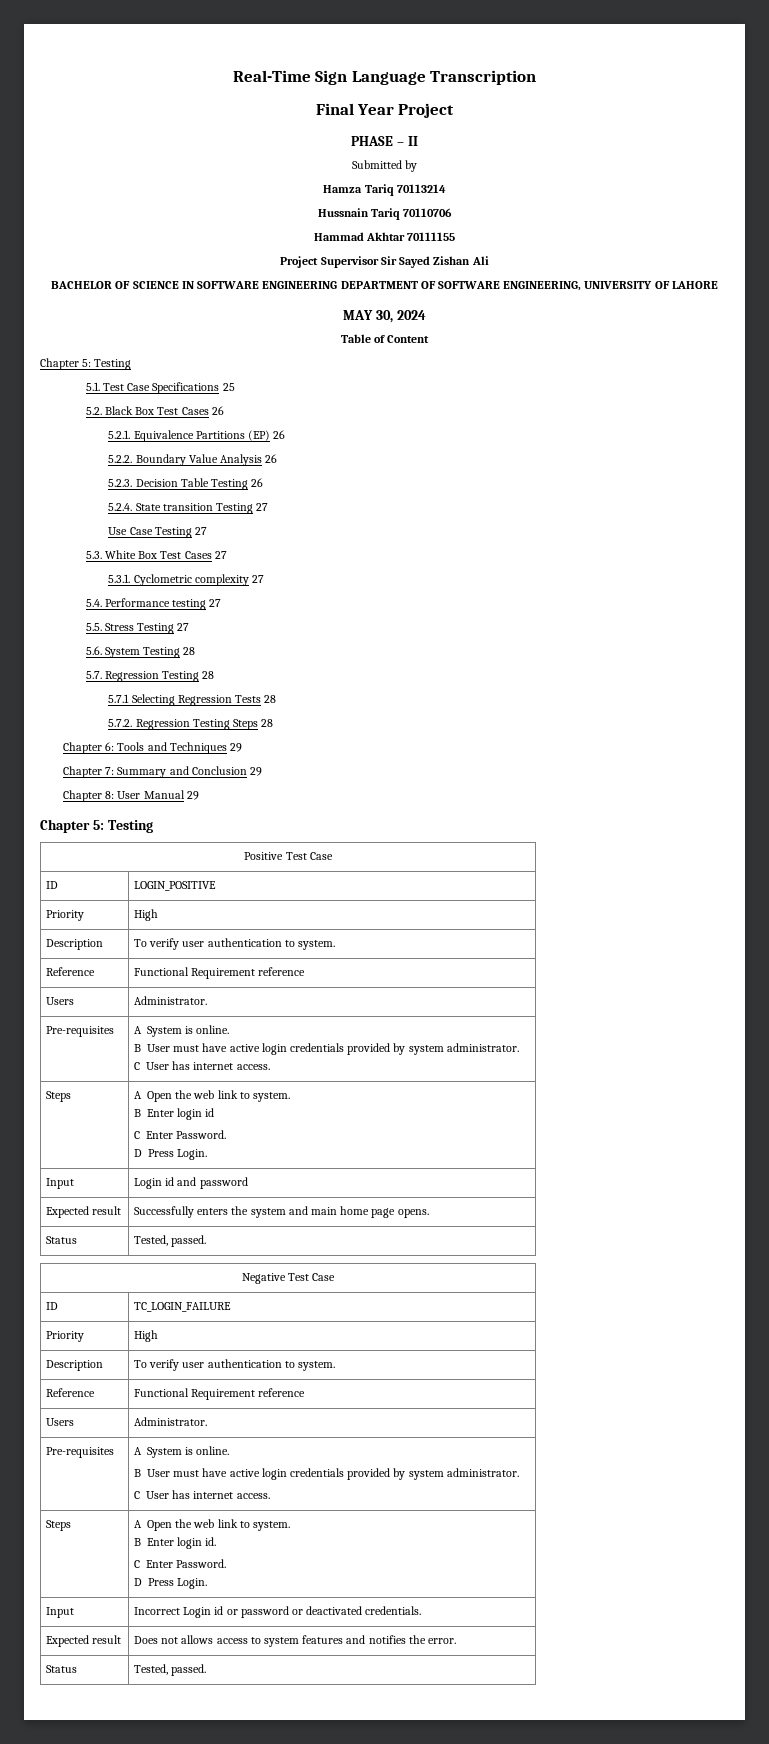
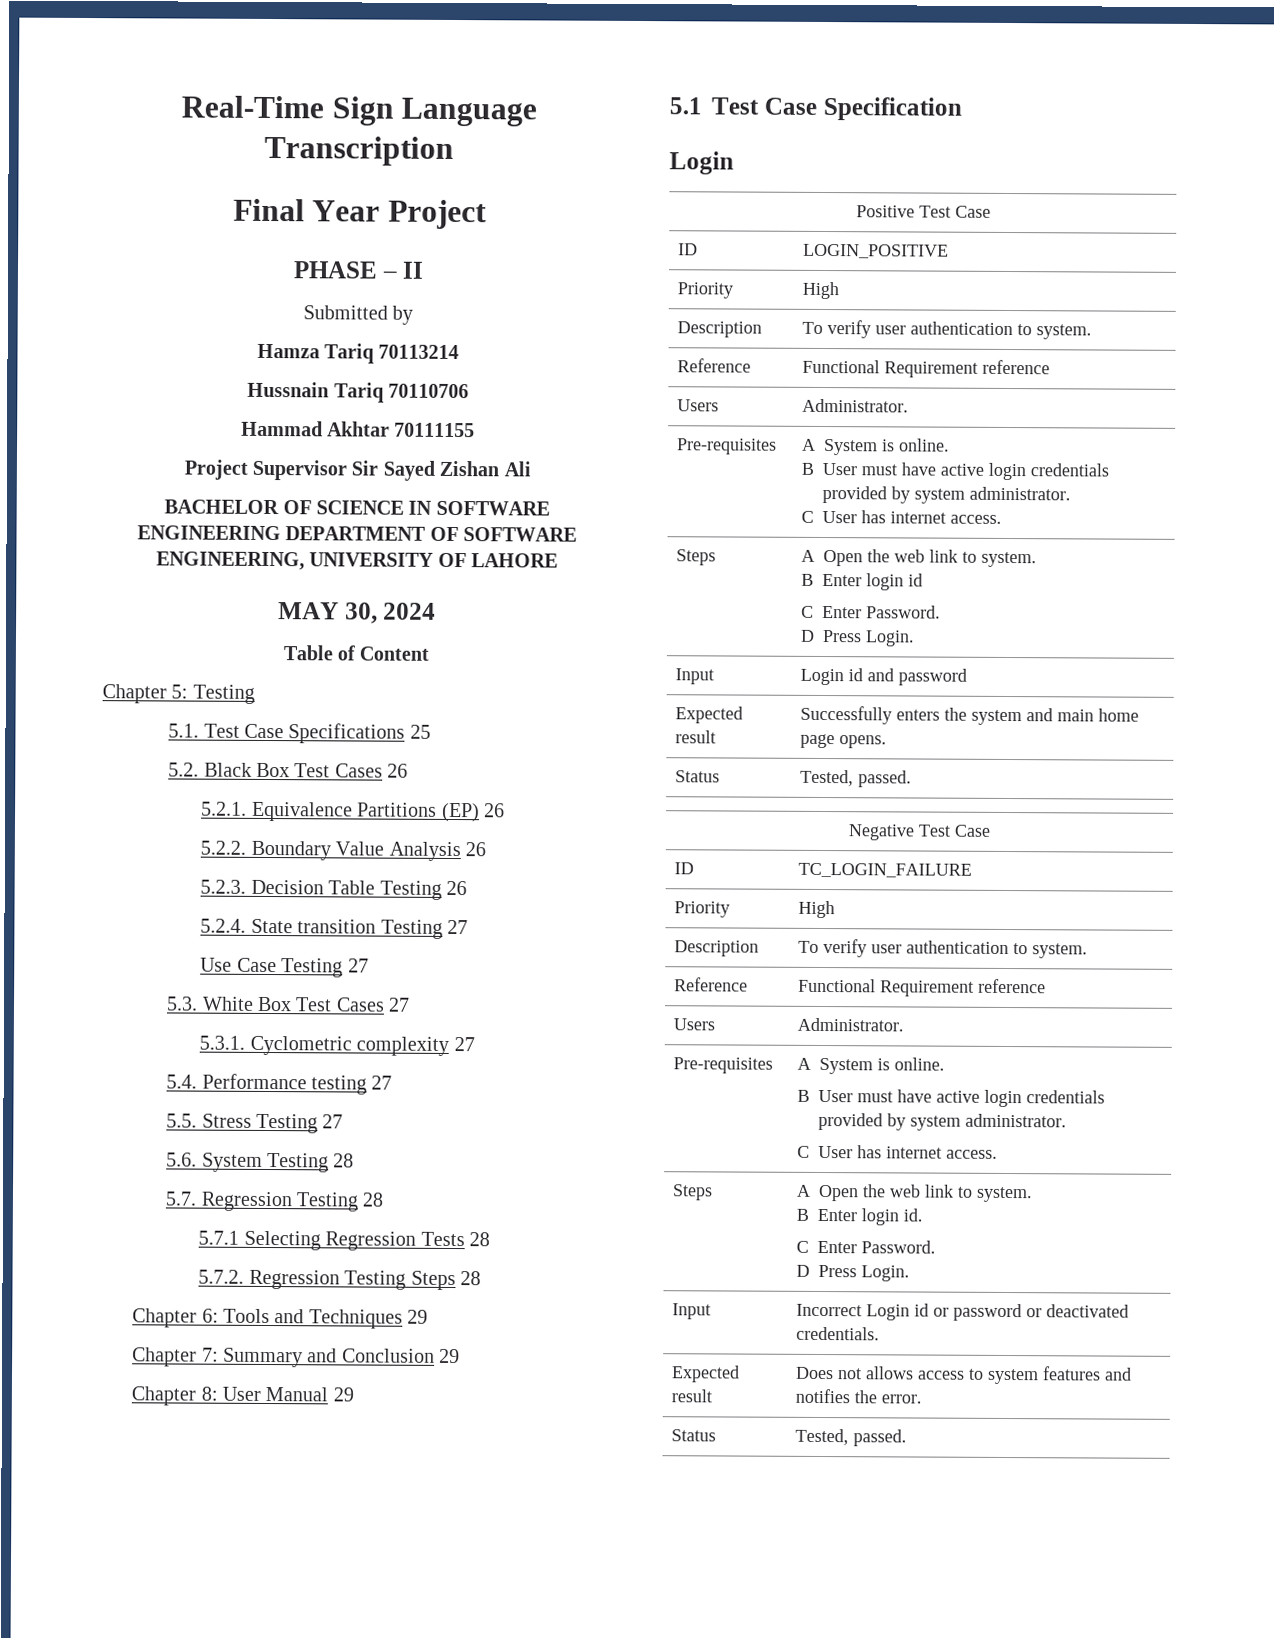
[40,819,153,833] Chapter 5: Testing -> [669,96,962,121] [669,151,734,175] 5.1 Test Case Specification // Login

